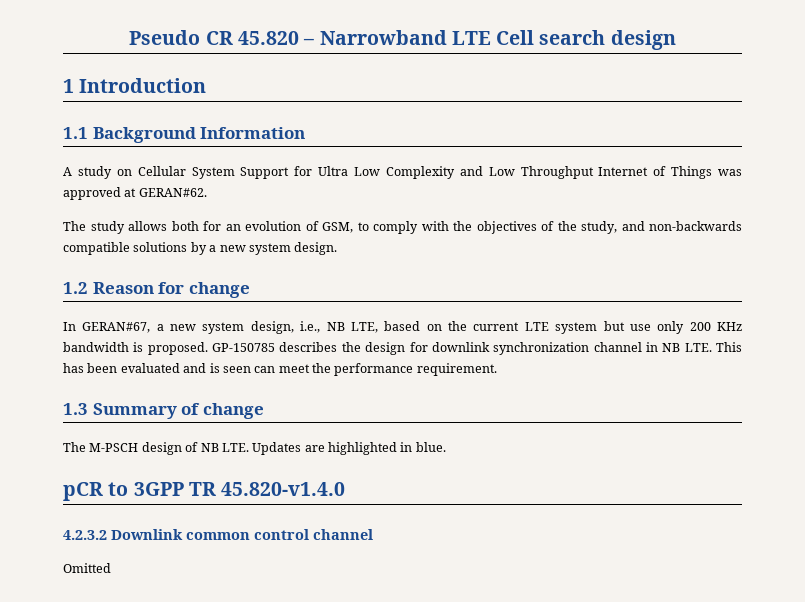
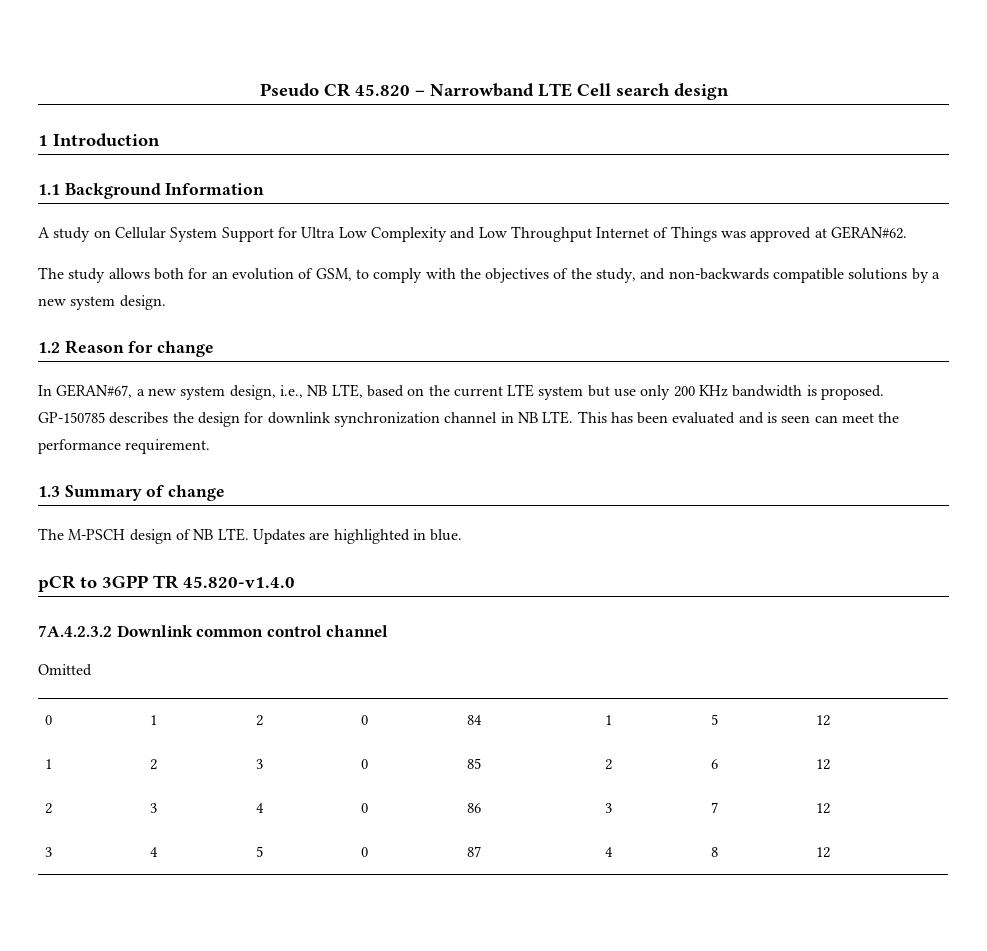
[63,530,107,540] 4.2.3.2 -> [38,625,112,637] 7A.4.2.3.2
(111, 568) none -> [45,715,53,725] [150,715,158,725] [256,715,264,726] [361,715,369,725] [467,715,483,725] [605,715,613,725] [711,714,719,725] [816,715,831,726] [45,759,53,769] [150,759,158,770] [256,759,264,769] [361,759,369,769] [467,758,482,769] [605,759,613,770] [711,759,719,769] [816,759,831,770] [45,803,53,814] [150,803,158,813] [256,803,265,813] [361,803,369,813] [467,803,482,813] [605,803,613,813] [711,802,719,813] [816,803,831,814] [45,847,53,857] [150,847,159,857] [256,846,264,857] [361,847,369,857] [467,846,482,857] [605,847,614,857] [711,847,719,857] [816,847,831,858] // 0 | 1 | 2 | 0 | 84 | 1 | 5 | 12 // 1 | 2 | 3 | 0 | 85 | 2 | 6 | 12 // 2 | 3 | 4 | 0 | 86 | 3 | 7 | 12 // 3 | 4 | 5 | 0 | 87 | 4 | 8 | 12

